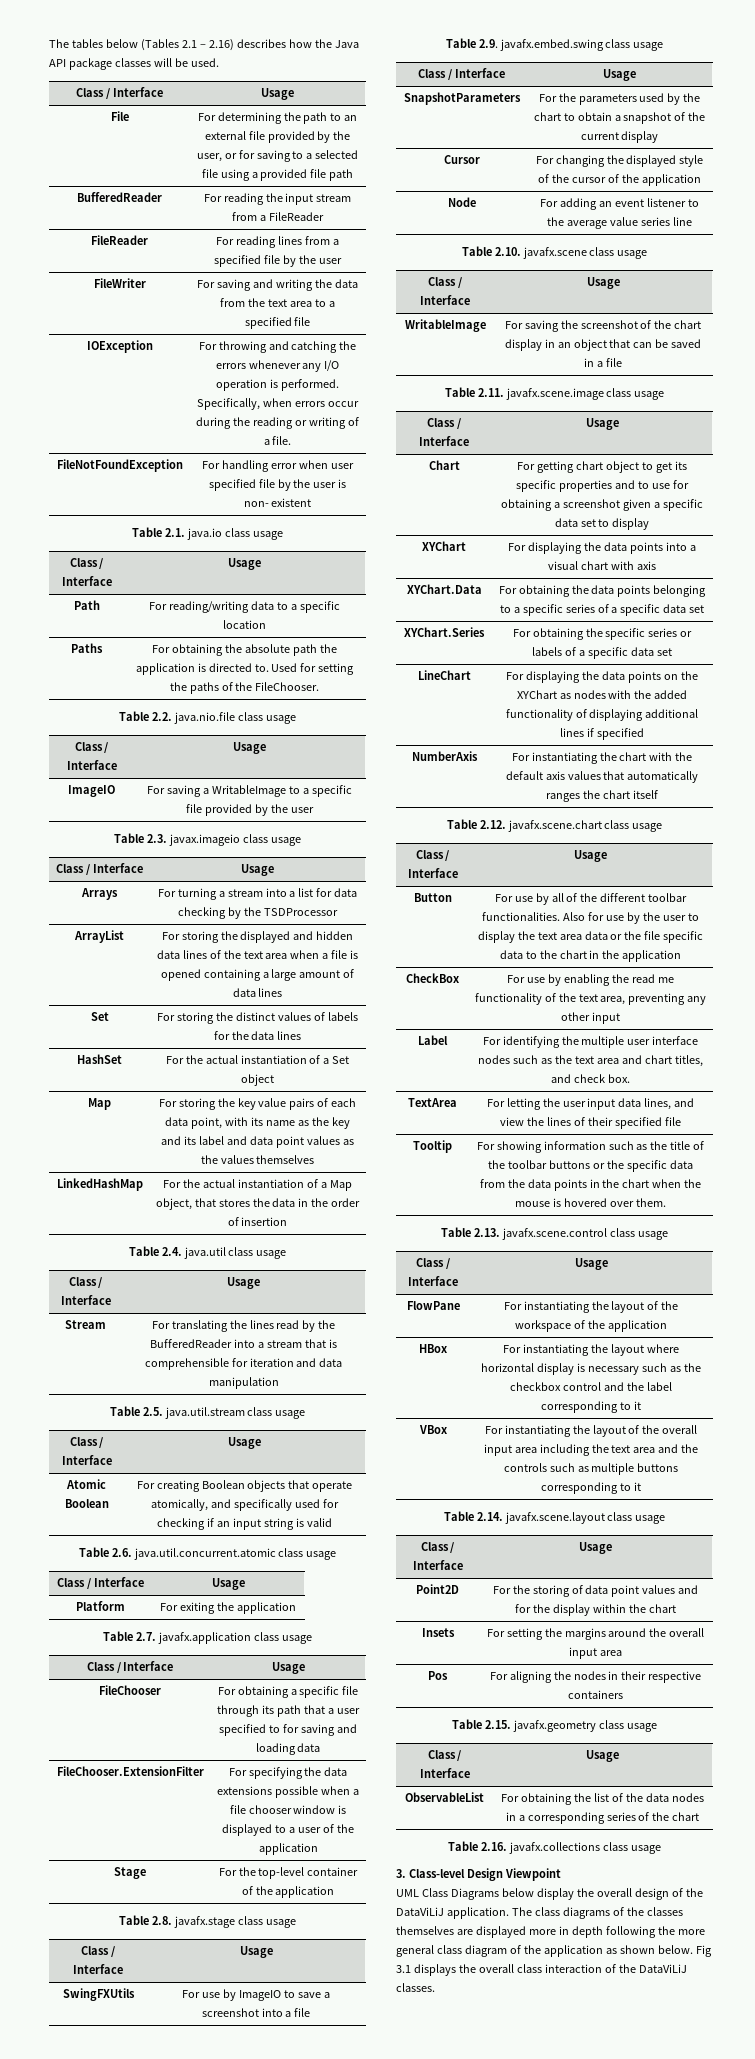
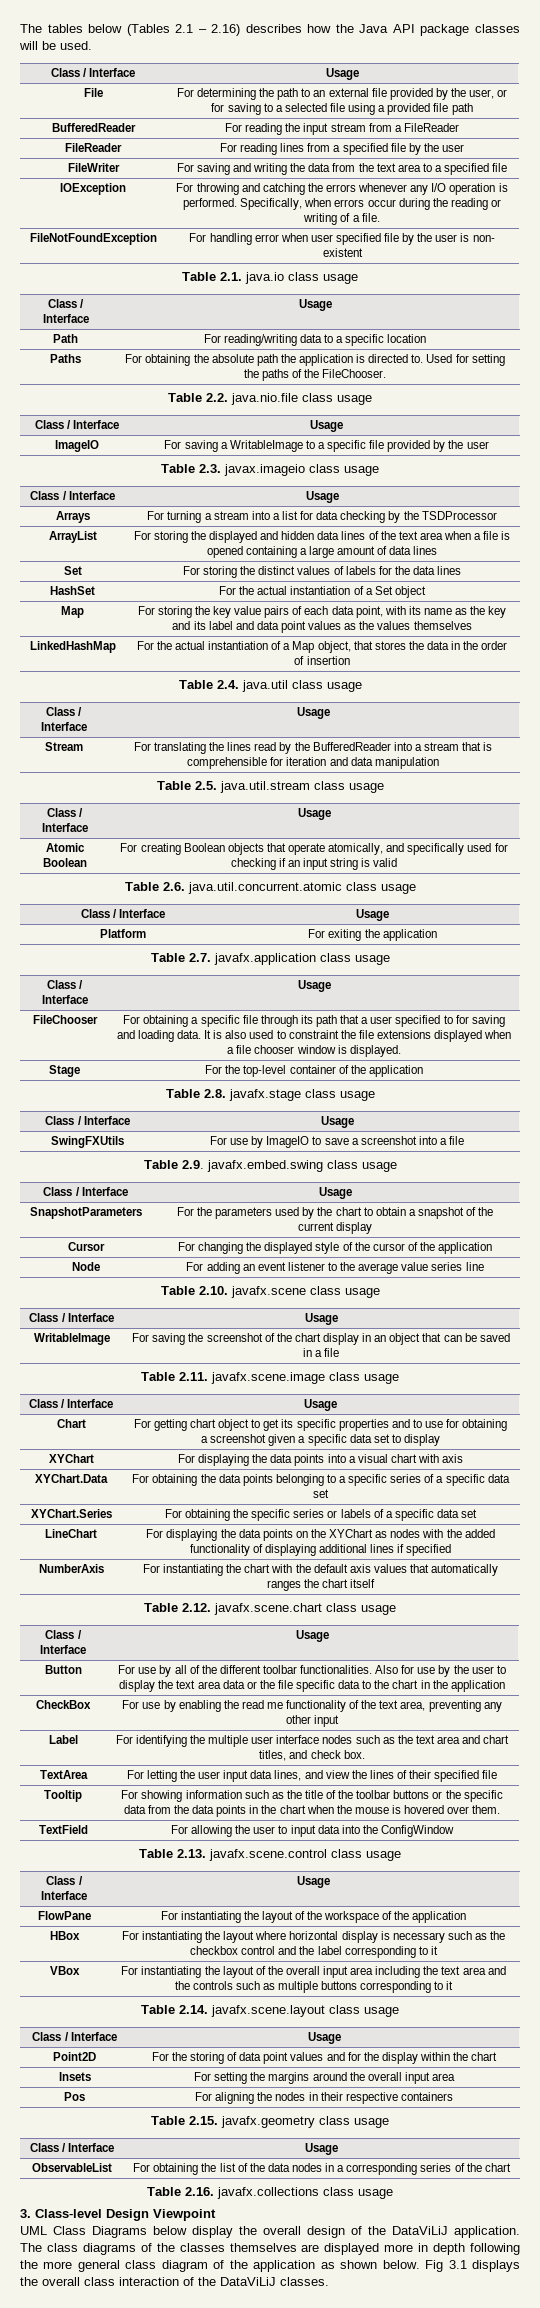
[297,1743,321,1752] [56,1766,204,1776] [228,1767,348,1779] [217,1786,319,1798] data // FileChooser.ExtensionFilter | For specifying the data extensions possible -> [177,1030,483,1042] data. It is also used to constraint the file extensions displayed
[222,1824,354,1836] [258,1843,318,1855] displayed to a user of the application -> [349,1045,401,1057] displayed.
(666, 1202) none -> [38,1825,88,1834] [171,1825,454,1837] // TextField | For allowing the user to input data into the ConfigWindow

